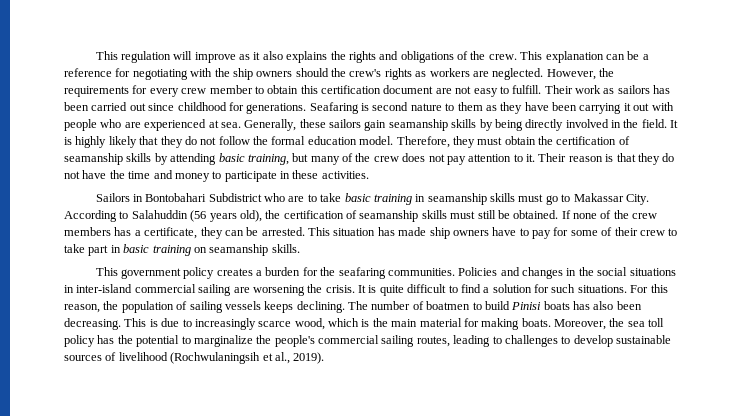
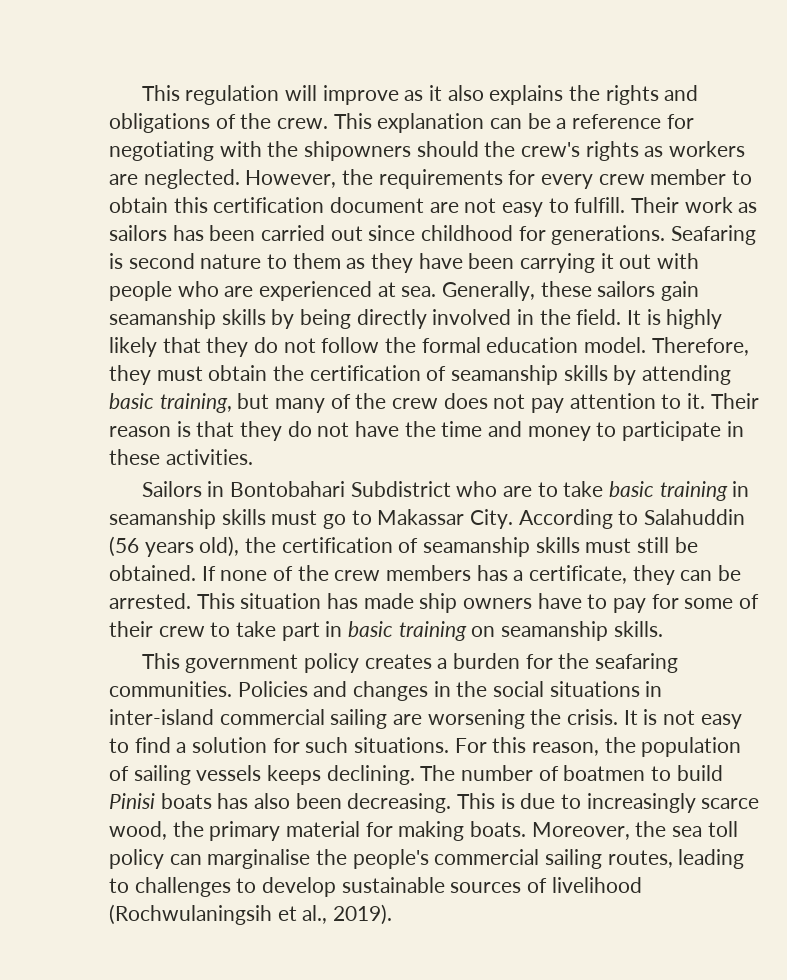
[232,68,293,80] ship owners -> [304,141,412,161] shipowners
[379,284,447,296] quite difficult -> [663,710,742,729] not easy
[328,318,418,327] which is the main -> [172,821,281,841] the primary
[97,335,253,347] has the potential to marginalize -> [169,849,311,869] can marginalise

